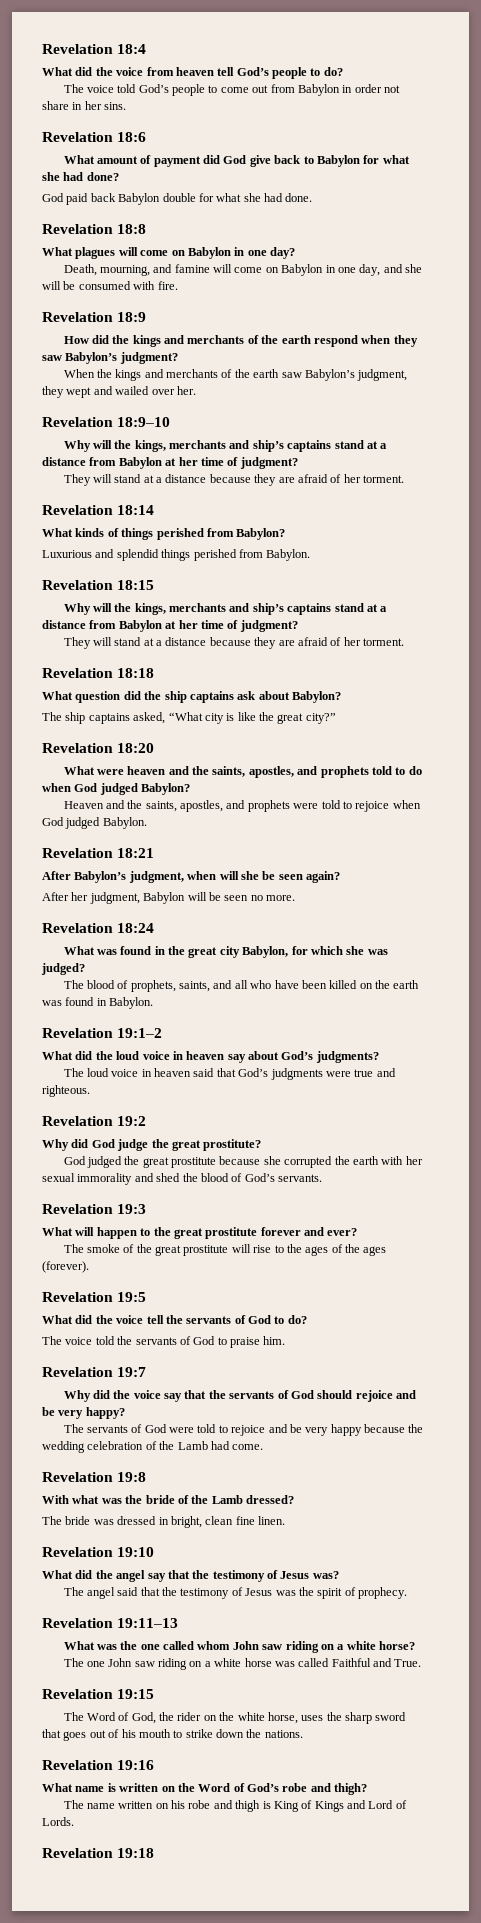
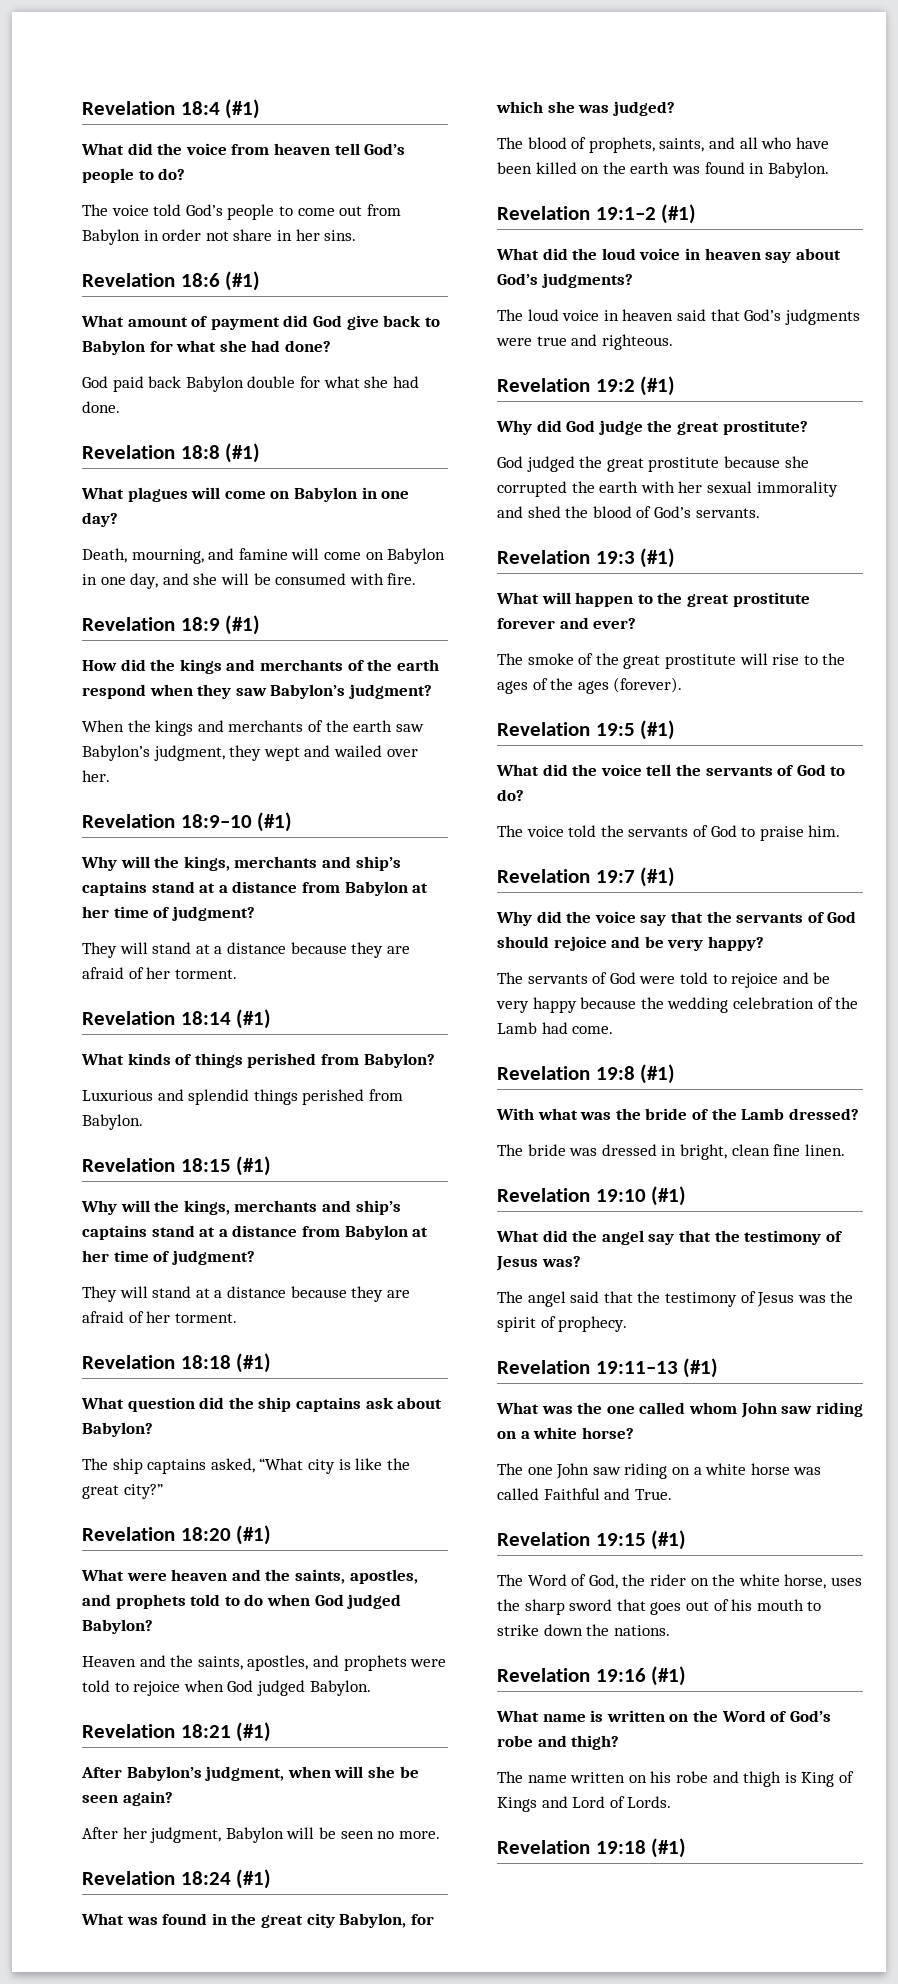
(147, 49) none -> [225,99,261,119] (#1)
(147, 137) none -> [225,271,261,291] (#1)
(147, 229) none -> [225,443,261,463] (#1)
(147, 317) none -> [225,615,261,635] (#1)
(171, 422) none -> [257,812,293,832] (#1)
(155, 510) none -> [236,1009,272,1029] (#1)
(155, 585) none -> [236,1156,272,1176] (#1)
(155, 673) none -> [236,1353,272,1373] (#1)
(155, 748) none -> [236,1525,272,1545] (#1)
(155, 853) none -> [236,1722,272,1742] (#1)
(155, 928) none -> [236,1869,272,1889] (#1)
(163, 1033) none -> [661,204,697,224] (#1)
(147, 1121) none -> [640,376,676,396] (#1)
(147, 1209) none -> [640,548,676,568] (#1)
(147, 1297) none -> [640,720,676,740] (#1)
(147, 1372) none -> [640,867,676,887] (#1)
(147, 1477) none -> [640,1064,676,1084] (#1)
(155, 1552) none -> [651,1186,687,1206] (#1)
(179, 1623) none -> [683,1358,719,1378] (#1)
(155, 1694) none -> [651,1530,687,1550] (#1)
(155, 1765) none -> [651,1666,687,1686] (#1)
(155, 1853) none -> [651,1838,687,1858] (#1)

